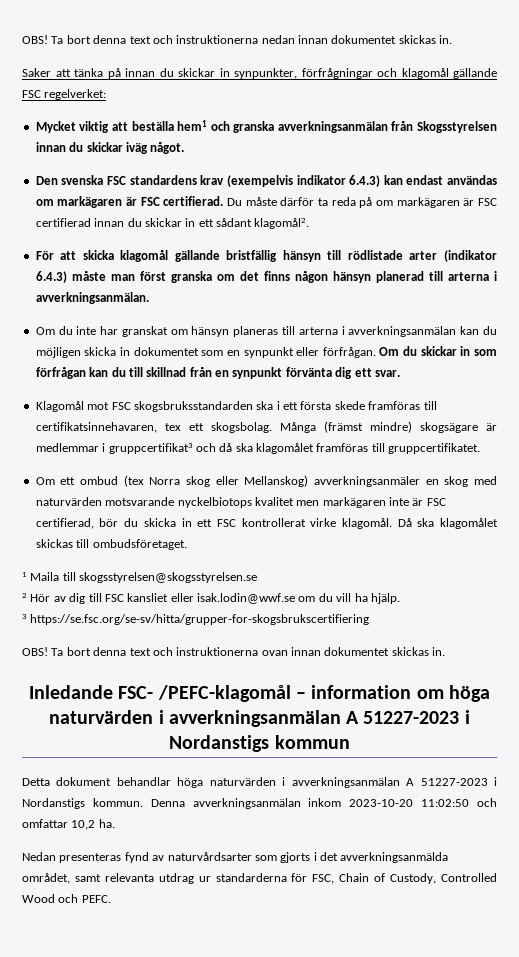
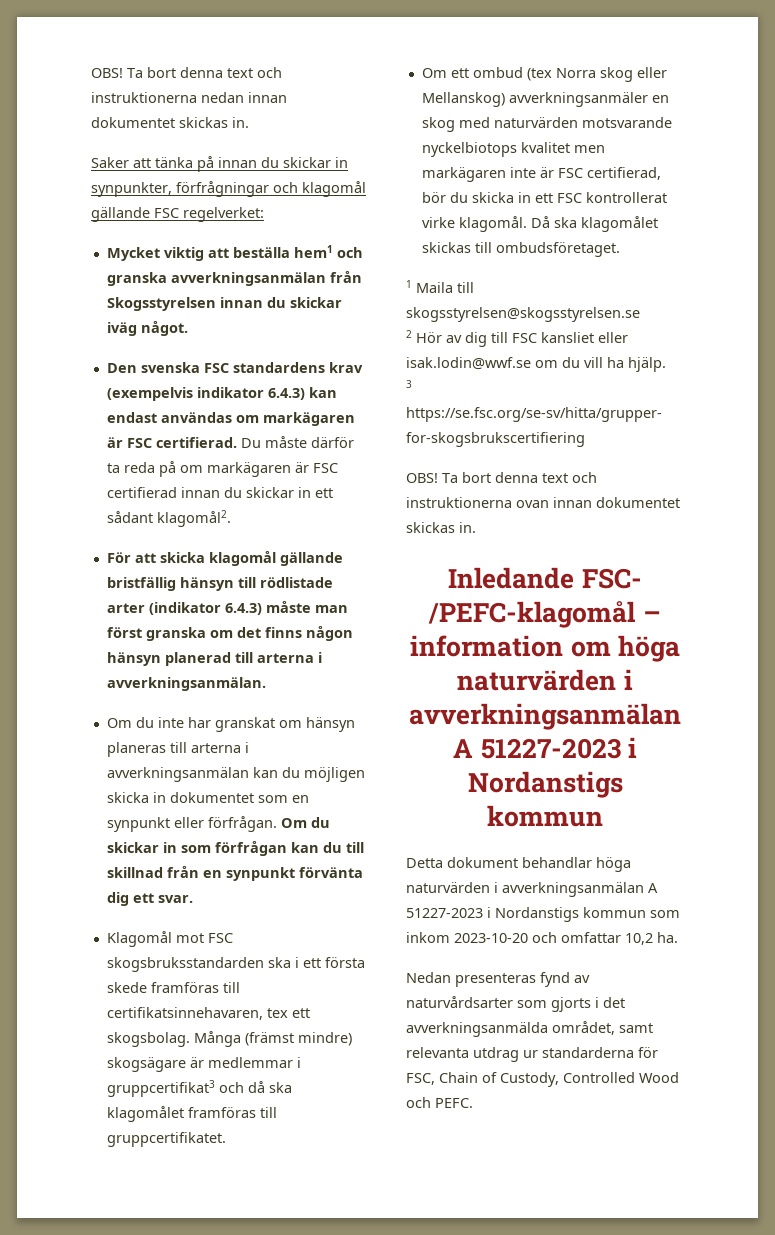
[92,798,301,809] kommun. Denna avverkningsanmälan -> [583,907,680,918] kommun som
[421,799,470,807] 11:02:50 -> (528, 938) none

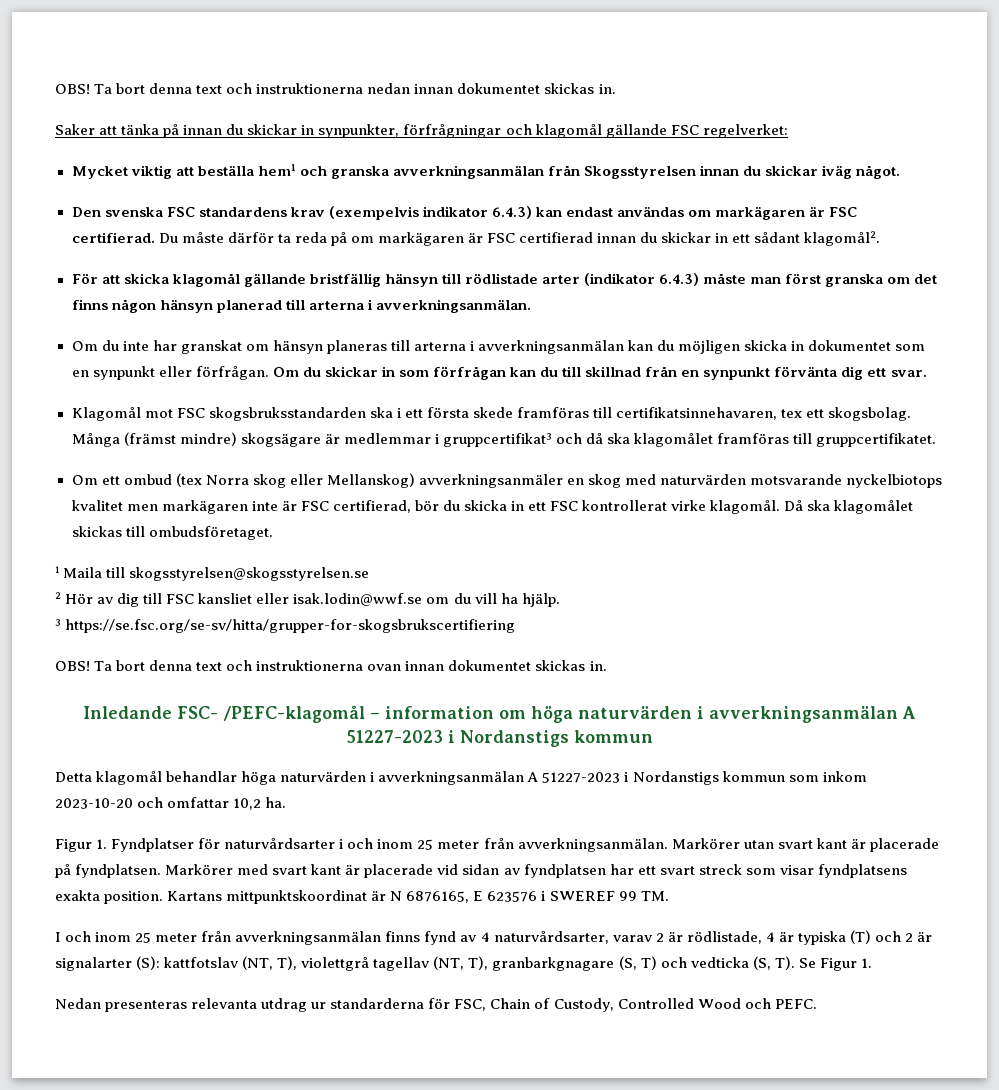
[447,857,518,868] dokument -> [96,771,163,785] klagomål
[406,972,590,987] [406,996,625,1012] [406,1021,653,1037] Nedan presenteras fynd av naturvårdsarter som gjorts i det avverkningsanmälda området, samt -> [55,838,939,852] [55,864,907,878] [55,890,669,904] [55,930,933,945] [55,956,872,971] [55,998,188,1012] Figur 1. Fyndplatser för naturvårdsarter i och inom 25 meter från avverkningsanmälan. Markörer utan svart kant är placerade på fyndplatsen. Markörer med svart kant är placerade vid sidan av fyndplatsen har ett svart streck som visar fyndplatsens exakta position. Kartans mittpunktskoordinat är N 6876165, E 623576 i SWEREF 99 TM. // I och inom 25 meter från avverkningsanmälan finns fynd av 4 naturvårdsarter, varav 2 är rödlistade, 4 är typiska (T) och 2 är signalarter (S): kattfotslav (NT, T), violettgrå tagellav (NT, T), granbarkgnagare (S, T) och vedticka (S, T). Se Figur 1. // Nedan presenteras

